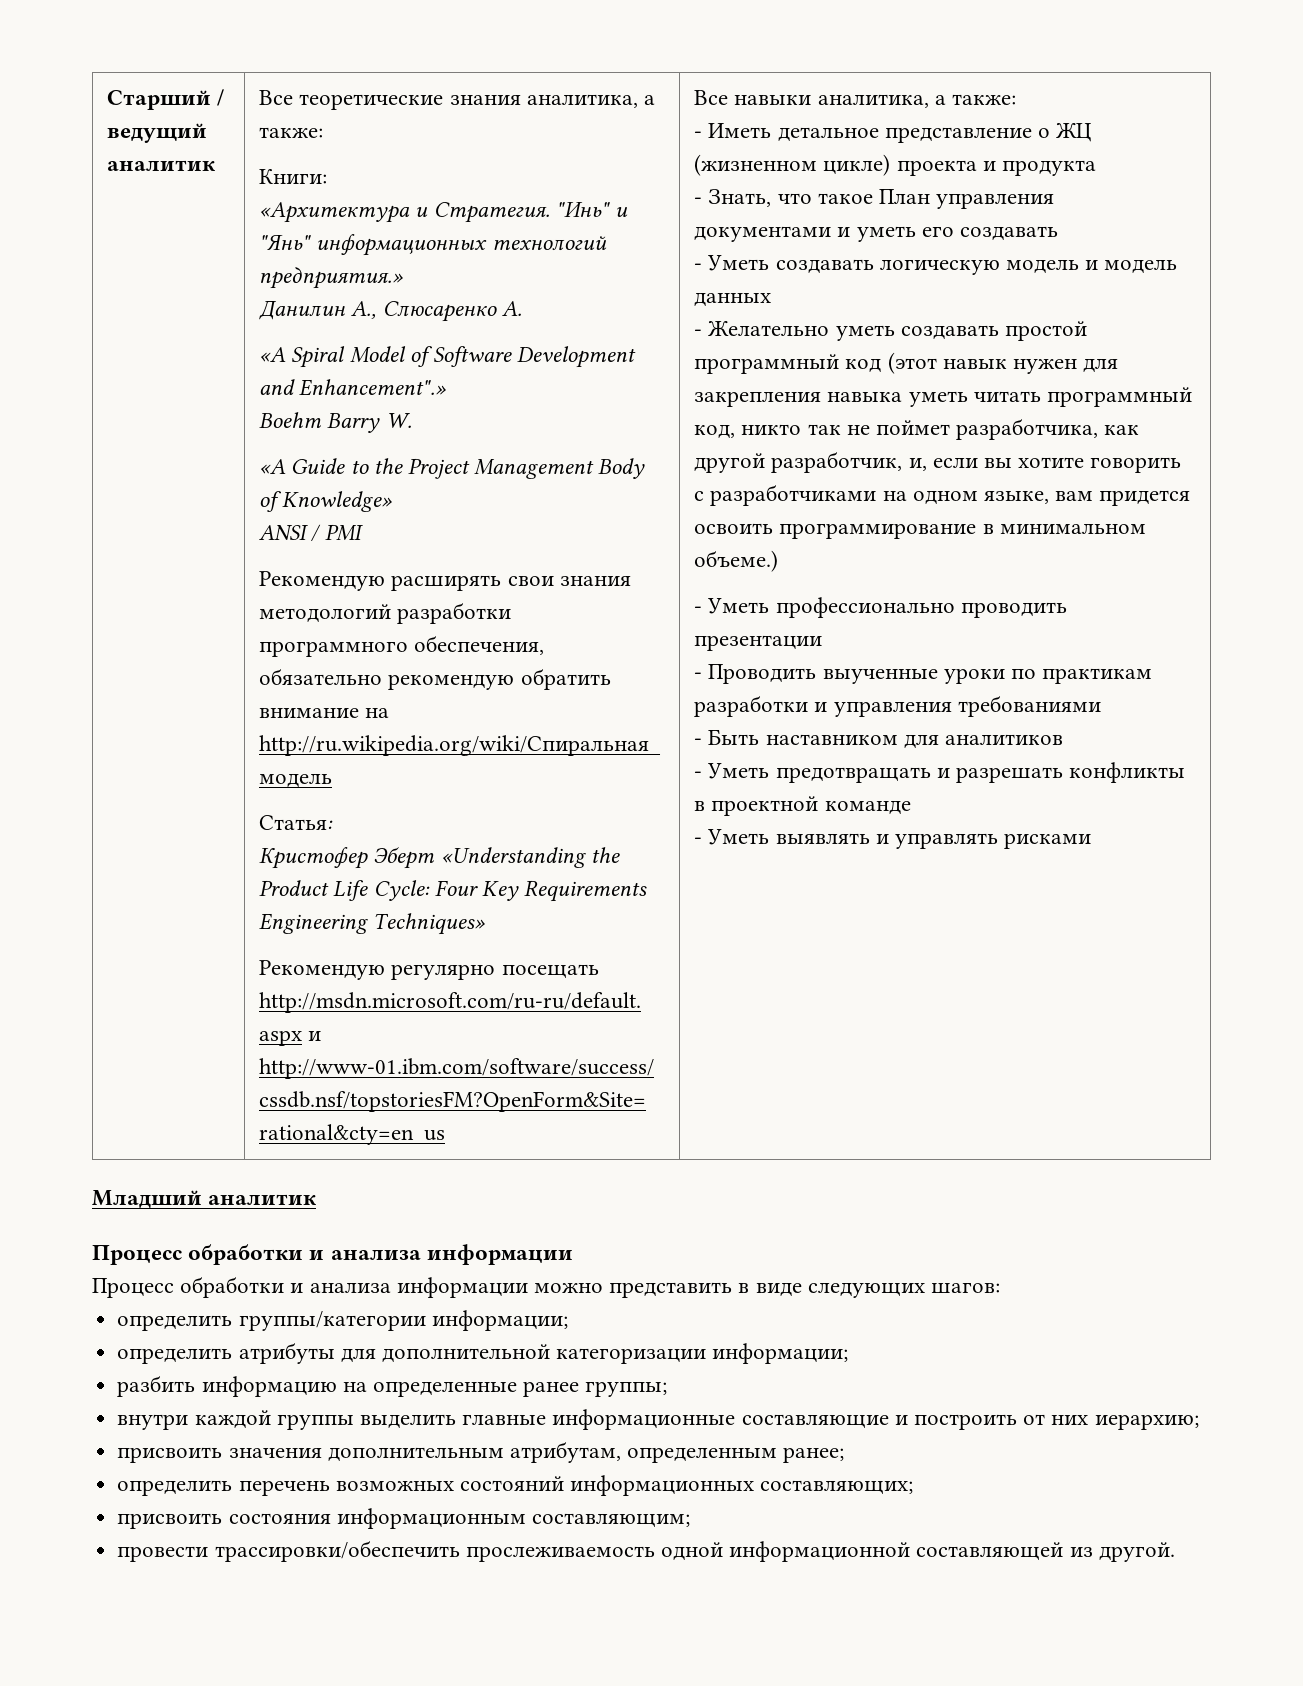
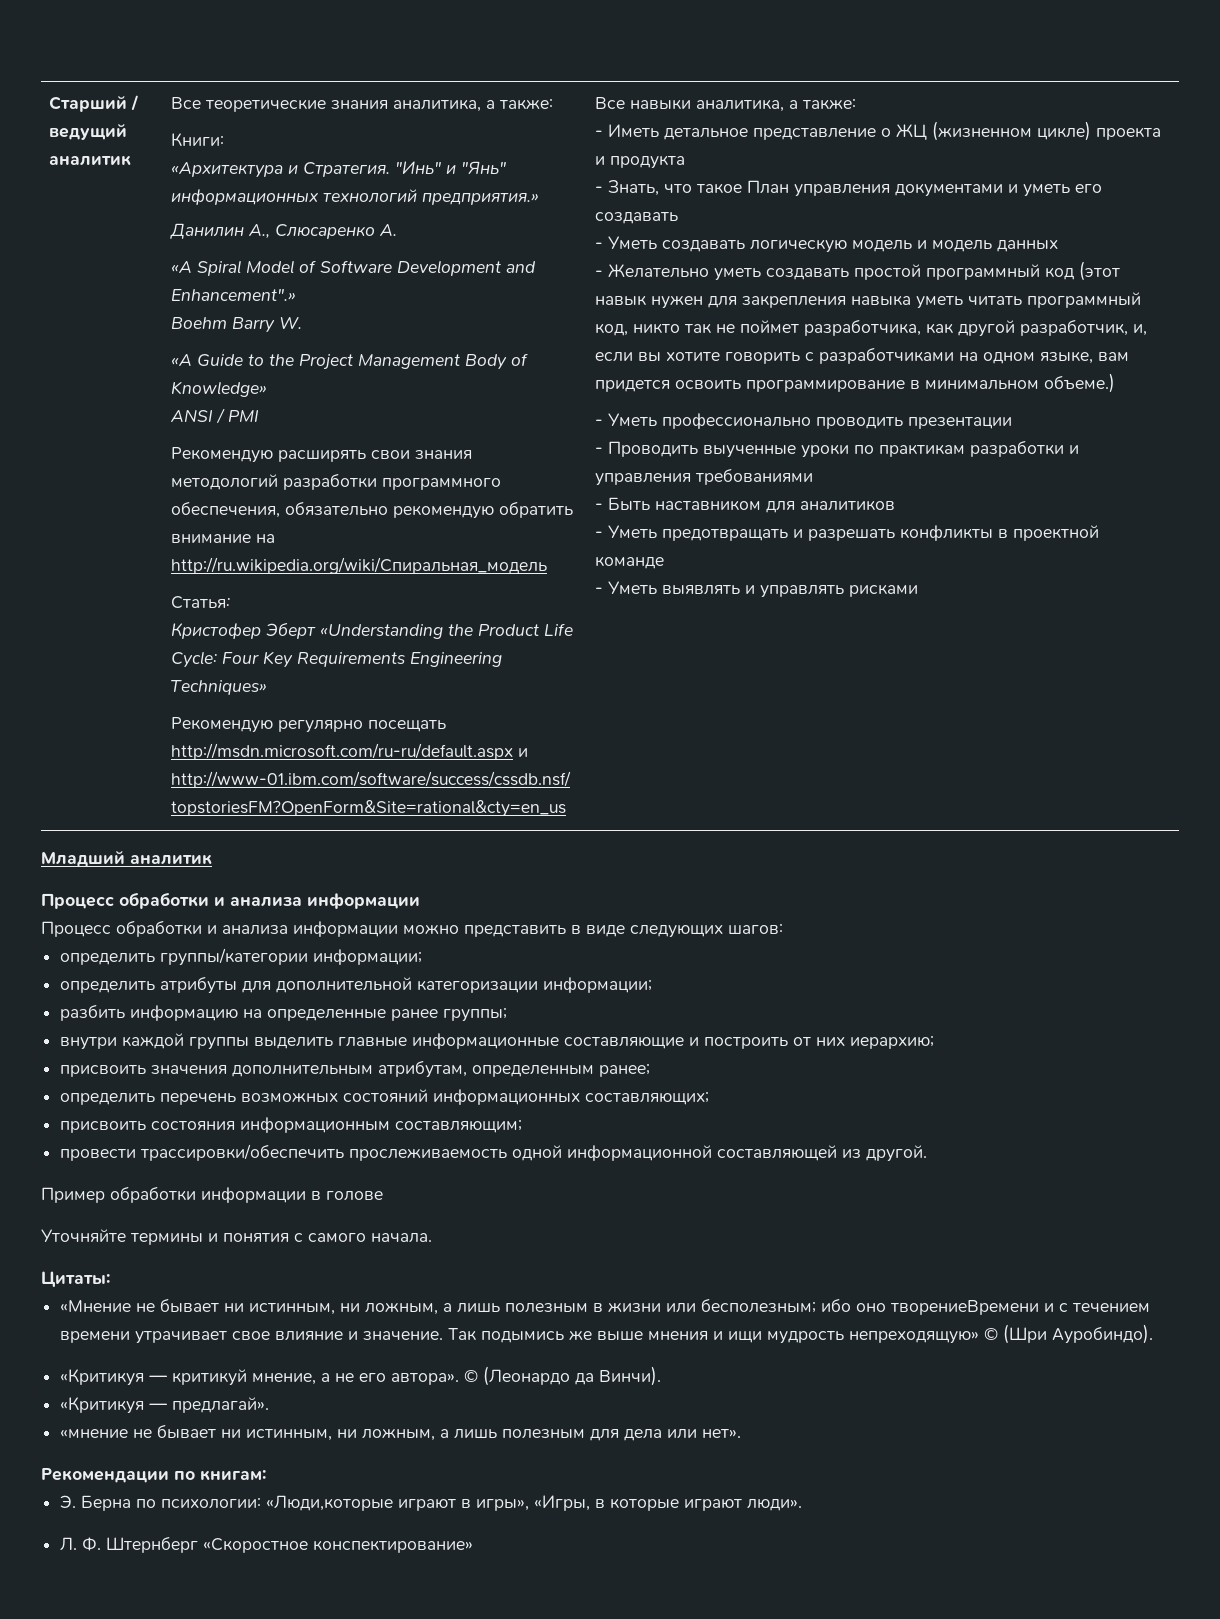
(1175, 1552) none -> [41,1186,383,1203] [41,1229,432,1245] [41,1271,110,1287] [60,1298,1151,1315] [60,1324,1154,1344] [60,1366,662,1386] [60,1396,270,1414] [60,1424,742,1441] [41,1468,266,1483] [60,1495,803,1511] [60,1536,474,1553] // Пример обработки информации в голове // Уточняйте термины и понятия с самого начала. // Цитаты: // «Мнение не бывает ни истинным, ни ложным, а лишь полезным в жизни или бесполезным; ибо оно творениеВремени и с течением времени утрачивает свое влияние и значение. Так подымись же выше мнения и ищи мудрость непреходящую» © (Шри Ауробиндо). // «Критикуя — критикуй мнение, а не его автора». © (Леонардо да Винчи). // «Критикуя — предлагай». // «мнение не бывает ни истинным, ни ложным, а лишь полезным для дела или нет». // Рекомендации по книгам: // Э. Берна по психологии: «Люди,которые играют в игры», «Игры, в которые играют люди». // Л. Ф. Штернберг «Скоростное конспектирование»

